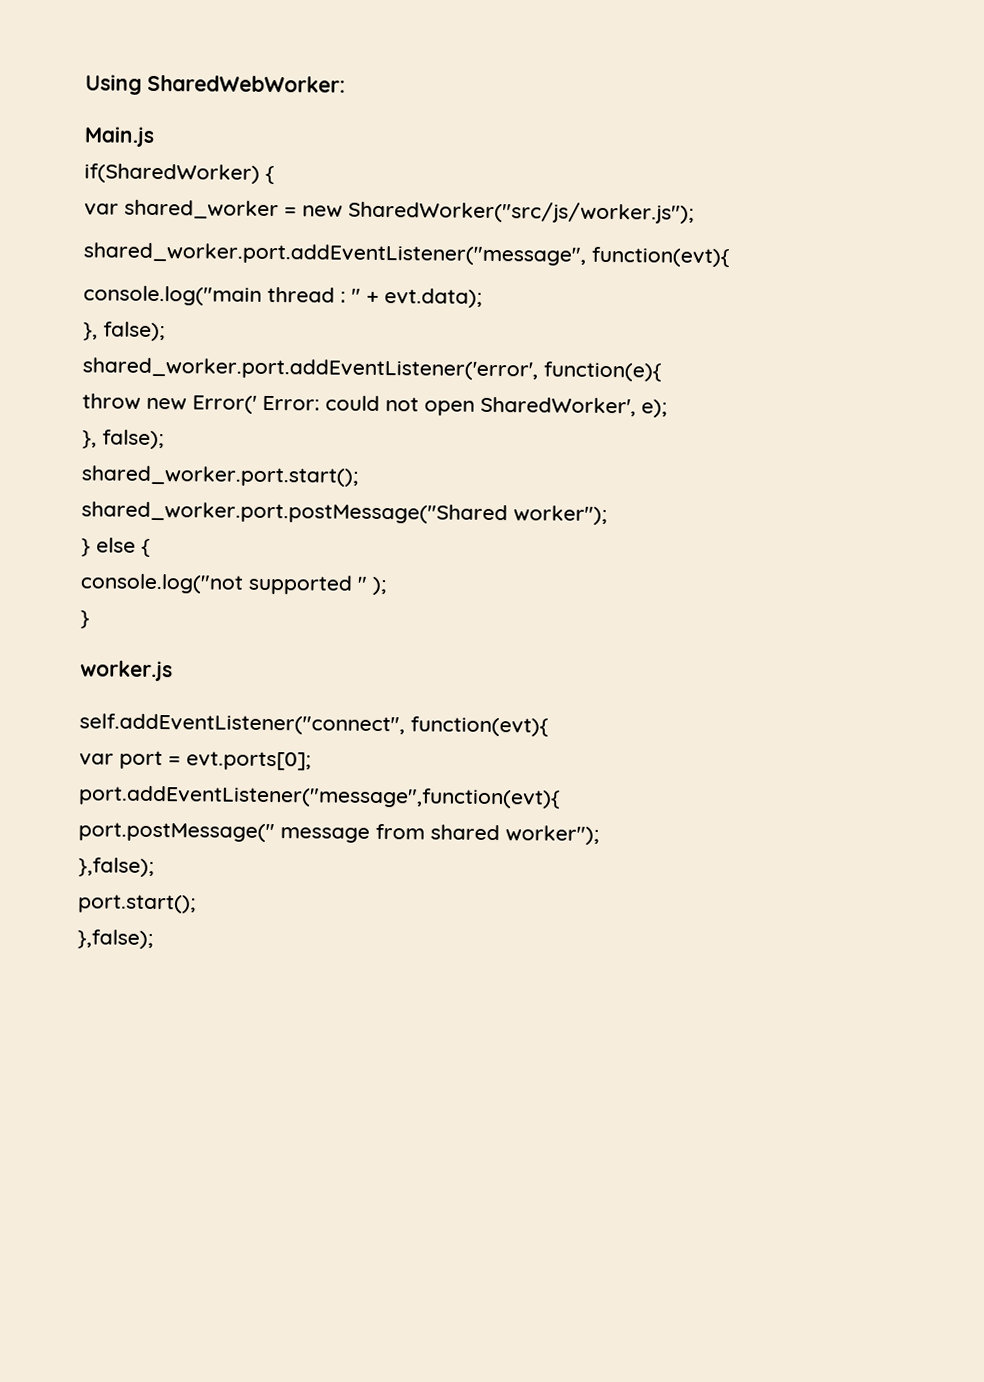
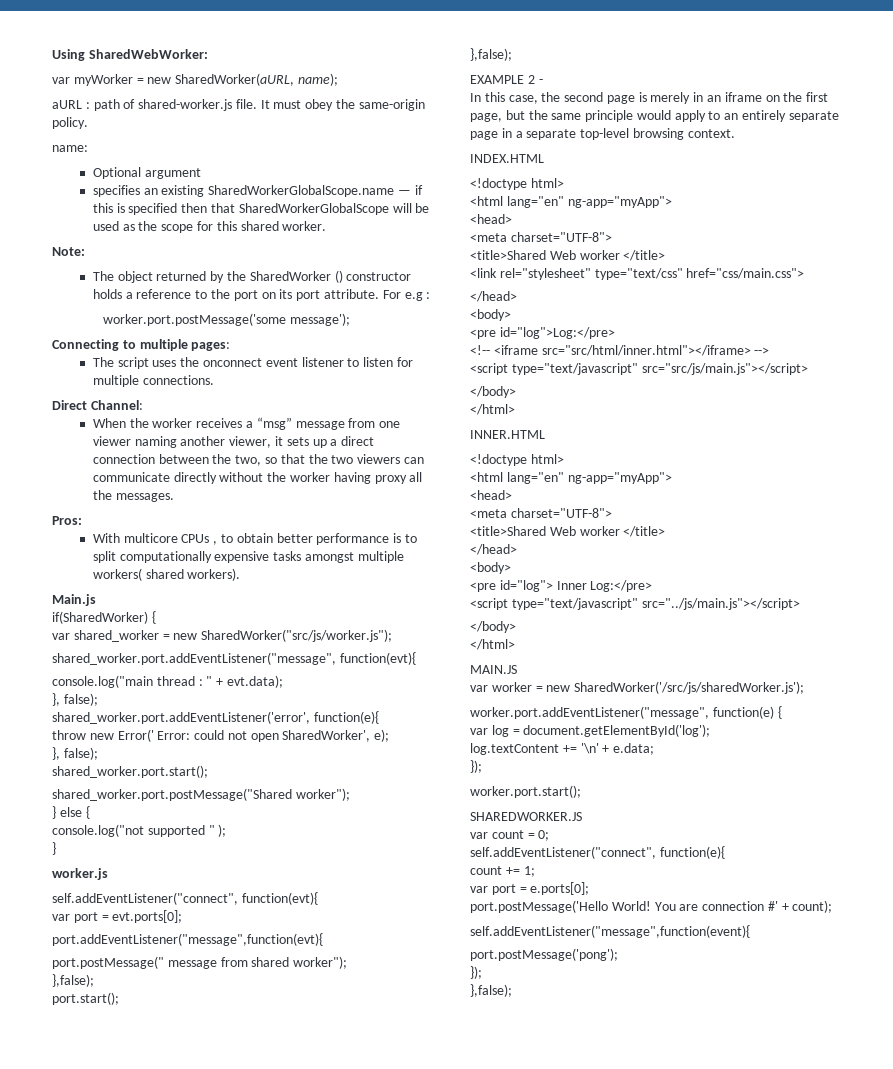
(346, 83) none -> [52,73,338,86] [52,99,425,111] [52,117,88,129] [52,145,88,152] [92,167,201,179] [92,185,423,197] [92,203,430,215] [92,221,327,233] [52,247,85,256] [92,270,412,283] [92,289,431,301] [103,313,350,326] [52,339,231,351] [92,357,413,369] [92,375,214,387] [52,400,143,410] [92,417,401,430] [92,436,375,448] [92,454,424,466] [92,472,423,484] [92,490,174,502] [52,516,82,525] [92,533,417,545] [92,551,404,563] [92,568,241,581] // var myWorker = new SharedWorker(aURL, name); // aURL : path of shared-worker.js file. It must obey the same-origin policy. // name: // Optional argument // specifies an existing SharedWorkerGlobalScope.name — if this is specified then that SharedWorkerGlobalScope will be used as the scope for this shared worker. // Note: // The object returned by the SharedWorker () constructor holds a reference to the port on its port attribute. For e.g : // worker.port.postMessage('some message'); // Connecting to multiple pages: // The script uses the onconnect event listener to listen for multiple connections. // Direct Channel: // When the worker receives a “msg” message from one viewer naming another viewer, it sets up a direct connection between the two, so that the two viewers can communicate directly without the worker having proxy all the messages. // Pros: // With multicore CPUs , to obtain better performance is to split computationally expensive tasks amongst multiple workers( shared workers).
(153, 939) none -> [470,75,543,84] [470,92,829,104] [470,110,839,122] [470,128,735,140] [470,154,544,163] [470,178,564,190] [470,196,672,208] [470,214,512,224] [470,232,612,242] [470,250,666,261] [470,268,805,280] [470,291,517,302] [470,309,511,321] [470,327,615,339] [470,345,770,356] [470,363,808,375] [470,386,516,398] [470,404,515,415] [470,430,545,439] [470,454,564,466] [470,472,672,484] [470,490,512,500] [470,508,612,518] [470,526,666,537] [470,544,517,555] [470,562,511,574] [470,580,653,592] [470,598,800,610] [470,621,516,633] [470,639,515,650] [470,665,517,674] [470,681,805,694] [470,706,782,719] [470,724,711,737] [470,743,655,755] [470,760,482,773] [470,785,581,798] [470,812,582,821] [470,830,550,841] [470,846,725,859] [470,866,535,877] [470,882,590,895] [470,900,833,913] [470,925,750,938] [470,948,618,961] [470,966,482,979] [470,984,512,997] // EXAMPLE 2 - // In this case, the second page is merely in an iframe on the first page, but the same principle would apply to an entirely separate page in a separate top-level browsing context. // INDEX.HTML // <!doctype html> // <html lang="en" ng-app="myApp"> // <head> // <meta charset="UTF-8"> // <title>Shared Web worker </title> // <link rel="stylesheet" type="text/css" href="css/main.css"> // </head> // <body> // <pre id="log">Log:</pre> // <!-- <iframe src="src/html/inner.html"></iframe> --> // <script type="text/javascript" src="src/js/main.js"></script> // </body> // </html> // INNER.HTML // <!doctype html> // <html lang="en" ng-app="myApp"> // <head> // <meta charset="UTF-8"> // <title>Shared Web worker </title> // </head> // <body> // <pre id="log"> Inner Log:</pre> // <script type="text/javascript" src="../js/main.js"></script> // </body> // </html> // MAIN.JS // var worker = new SharedWorker('/src/js/sharedWorker.js'); // worker.port.addEventListener("message", function(e) { // var log = document.getElementById('log'); // log.textContent += '\n' + e.data; // }); // worker.port.start(); // SHAREDWORKER.JS // var count = 0; // self.addEventListener("connect", function(e){ // count += 1; // var port = e.ports[0]; // port.postMessage('Hello World! You are connection #' + count); // self.addEventListener("message",function(event){ // port.postMessage('pong'); // }); // },false);

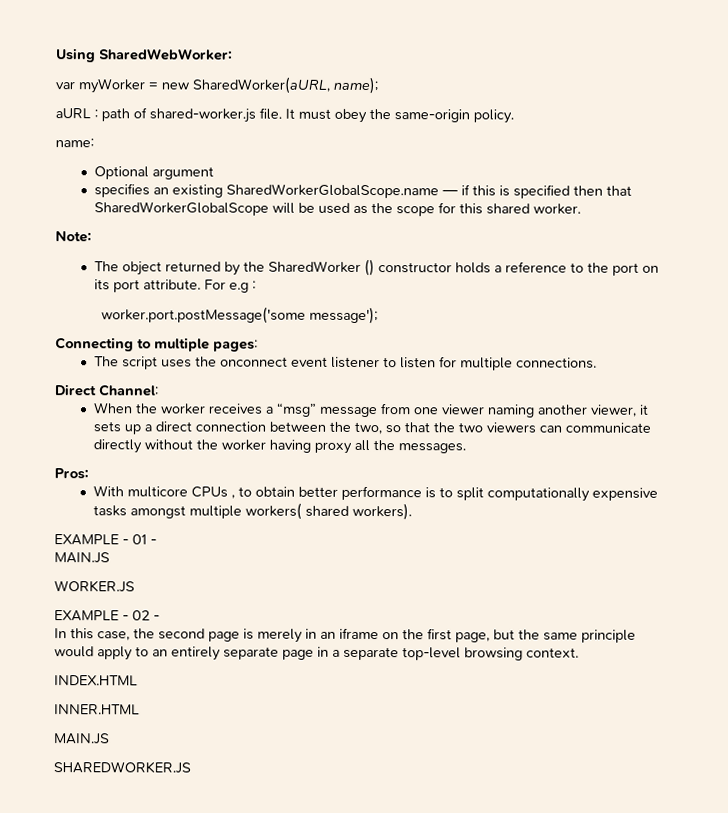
[52,594,96,606] [52,611,156,624] [52,629,393,642] [52,652,416,665] [52,675,283,688] [52,693,98,706] [52,711,379,724] [52,729,390,742] [52,747,98,760] [52,765,208,778] [52,788,350,801] [52,806,90,819] [52,824,227,837] [52,842,56,855] [52,868,108,880] [52,892,318,905] [52,910,183,923] [52,933,323,946] [52,956,348,969] [52,974,94,987] [52,992,119,1005] [470,48,512,61] [470,75,535,84] Main.js // if(SharedWorker) { // var shared_worker = new SharedWorker("src/js/worker.js"); // shared_worker.port.addEventListener("message", function(evt){ // console.log("main thread : " + evt.data); // }, false); // shared_worker.port.addEventListener('error', function(e){ // throw new Error(' Error: could not open SharedWorker', e); // }, false); // shared_worker.port.start(); // shared_worker.port.postMessage("Shared worker"); // } else { // console.log("not supported " ); // } // worker.js // self.addEventListener("connect", function(evt){ // var port = evt.ports[0]; // port.addEventListener("message",function(evt){ // port.postMessage(" message from shared worker"); // },false); // port.start(); // },false); // EXAMPLE 2 -> [54,534,157,546] [54,552,110,564] [54,580,135,593] [54,610,150,622] EXAMPLE - 01 - // MAIN.JS // WORKER.JS // EXAMPLE - 02
[470,178,564,190] [470,196,672,208] [470,214,512,224] [470,232,612,242] [470,250,666,261] [470,268,805,280] [470,291,517,302] [470,309,511,321] [470,327,615,339] [470,345,770,356] [470,363,808,375] [470,386,516,398] [470,404,515,415] [470,430,545,439] [470,454,564,466] [470,472,672,484] [470,490,512,500] [470,508,612,518] [470,526,666,537] [470,544,517,555] [470,562,511,574] [470,580,653,592] [470,598,800,610] [470,621,516,633] [470,639,515,650] [470,665,517,674] [470,681,805,694] [470,706,782,719] [470,724,711,737] [470,743,655,755] [470,760,482,773] [470,785,581,798] [470,812,582,821] [470,830,550,841] [470,846,725,859] [470,866,535,877] [470,882,590,895] [470,900,833,913] [470,925,750,938] [470,948,618,961] [470,966,482,979] [470,984,512,997] <!doctype html> // <html lang="en" ng-app="myApp"> // <head> // <meta charset="UTF-8"> // <title>Shared Web worker </title> // <link rel="stylesheet" type="text/css" href="css/main.css"> // </head> // <body> // <pre id="log">Log:</pre> // <!-- <iframe src="src/html/inner.html"></iframe> --> // <script type="text/javascript" src="src/js/main.js"></script> // </body> // </html> // INNER.HTML // <!doctype html> // <html lang="en" ng-app="myApp"> // <head> // <meta charset="UTF-8"> // <title>Shared Web worker </title> // </head> // <body> // <pre id="log"> Inner Log:</pre> // <script type="text/javascript" src="../js/main.js"></script> // </body> // </html> // MAIN.JS // var worker = new SharedWorker('/src/js/sharedWorker.js'); // worker.port.addEventListener("message", function(e) { // var log = document.getElementById('log'); // log.textContent += '\n' + e.data; // }); // worker.port.start(); // SHAREDWORKER.JS // var count = 0; // self.addEventListener("connect", function(e){ // count += 1; // var port = e.ports[0]; // port.postMessage('Hello World! You are connection #' + count); // self.addEventListener("message",function(event){ // port.postMessage('pong'); // }); // },false); -> [54,704,140,715] [53,733,110,745] [53,761,191,774] INNER.HTML // MAIN.JS // SHAREDWORKER.JS

